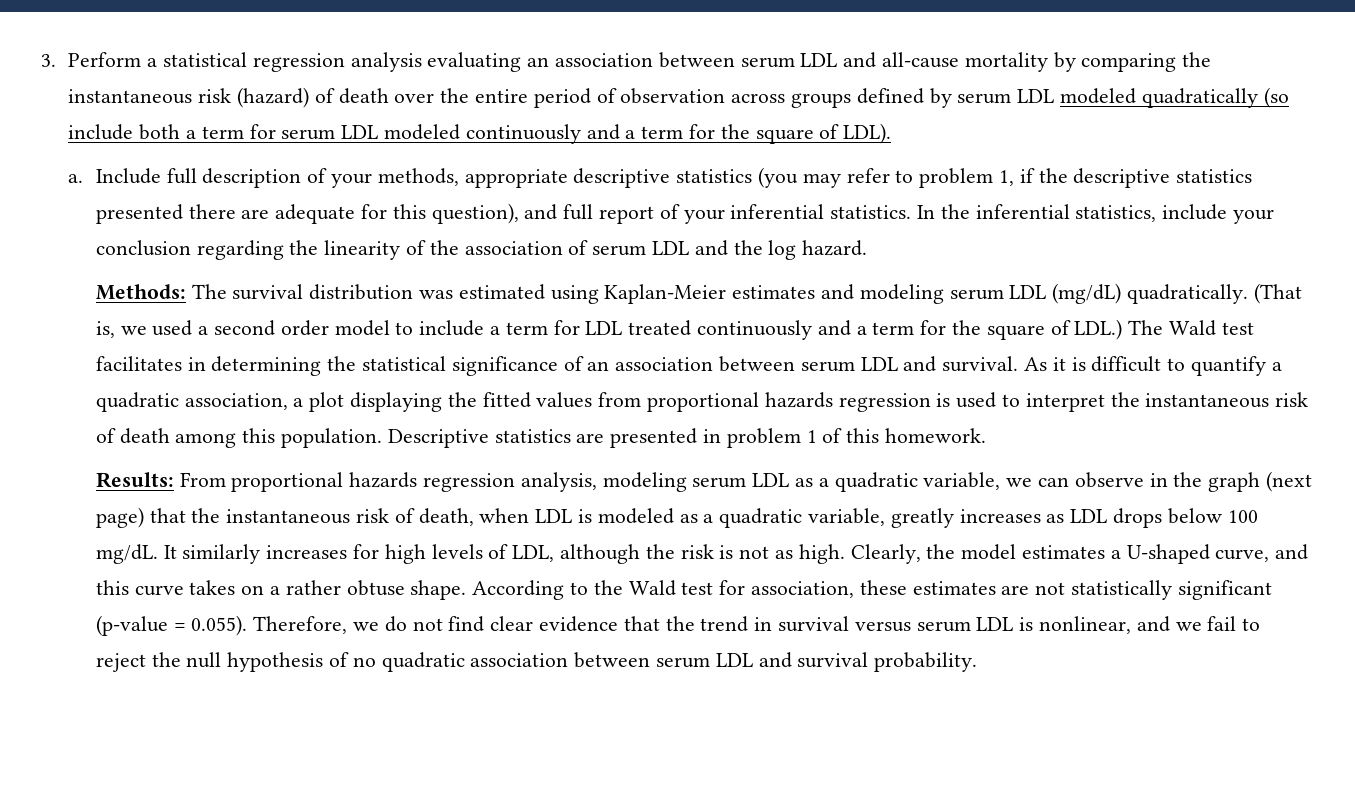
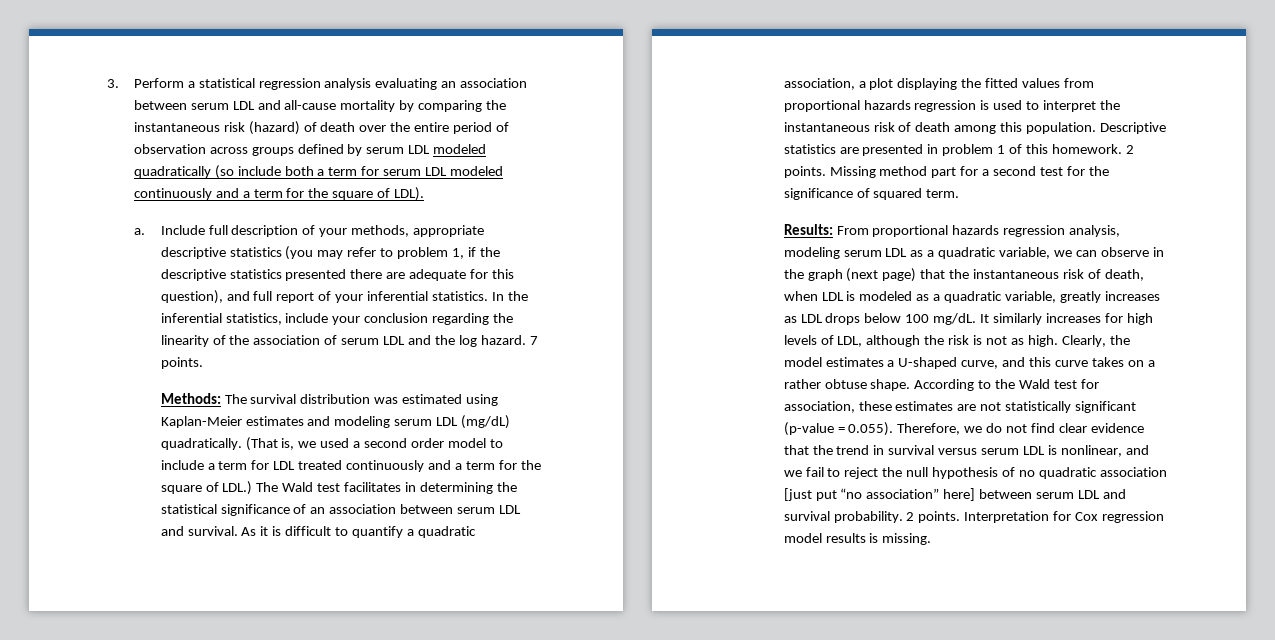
(868, 248) none -> [529,336,538,345] [160,357,203,369] 7 points.
(986, 435) none -> [1125,145,1134,154] [783,166,1109,178] [783,188,960,200] 2 points. Missing method part for a second test for the significance of squared term.
(569, 660) none -> [783,488,976,501] [just put “no association” here]
(978, 662) none -> [906,511,1165,523] [783,533,932,545] 2 points. Interpretation for Cox regression model results is missing.

